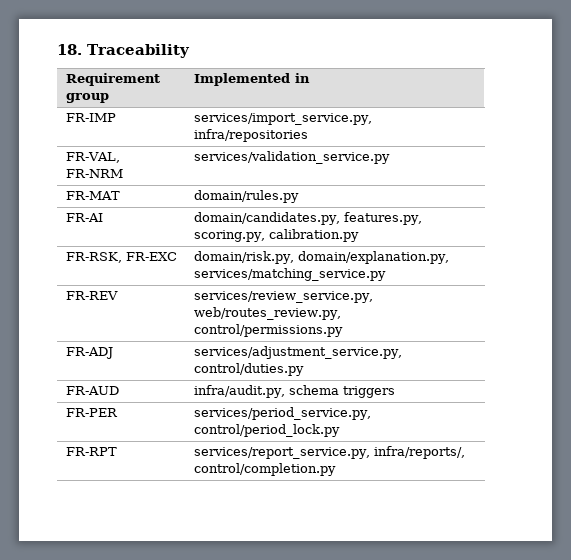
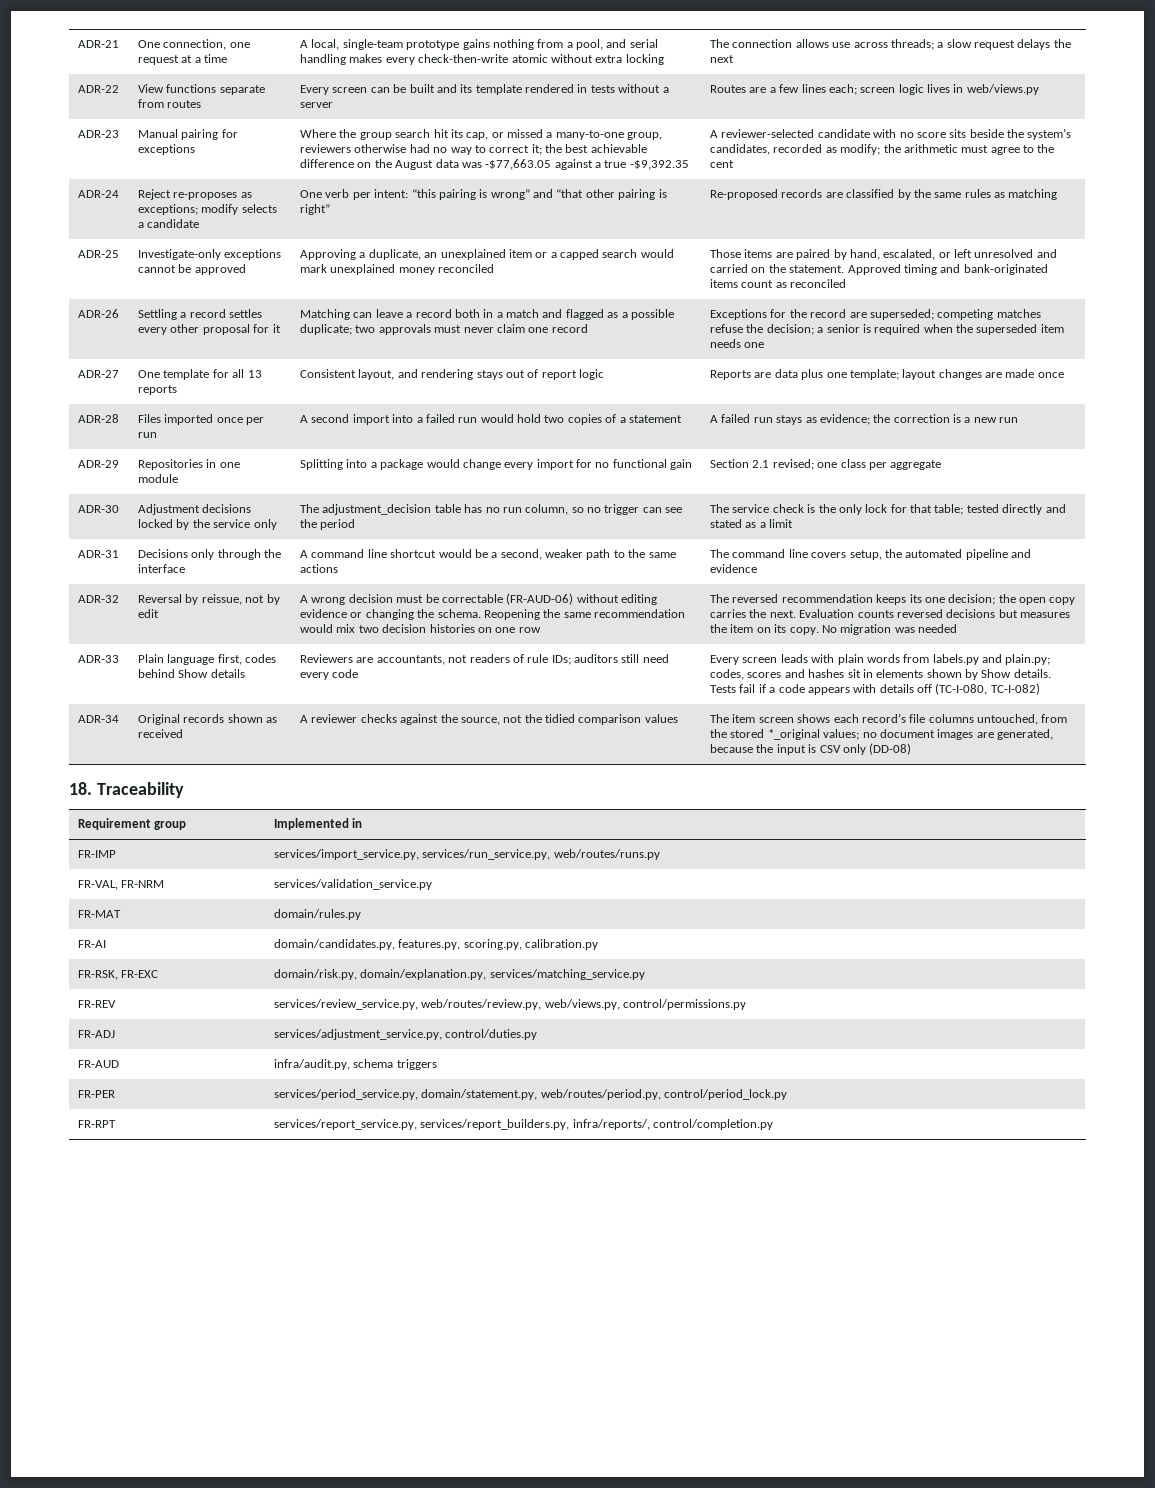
(57, 49) none -> [78,40,120,48] [138,39,250,50] [138,54,228,65] [300,39,658,50] [300,54,664,65] [710,39,1071,50] [710,55,735,63] [78,85,120,93] [138,84,265,95] [138,99,202,108] [300,84,669,95] [300,102,334,108] [710,84,1039,95] [78,130,120,138] [138,129,238,140] [138,144,196,155] [300,129,663,140] [300,144,647,155] [300,159,689,170] [710,128,1072,140] [710,144,1055,155] [710,160,735,168] [78,190,120,198] [138,189,252,200] [138,204,277,215] [138,219,200,228] [300,189,667,200] [300,204,331,215] [710,189,1058,200] [78,250,120,258] [138,249,282,260] [138,264,246,275] [300,249,674,260] [300,264,495,275] [710,249,1057,260] [710,264,1048,275] [710,279,847,288] [78,309,120,318] [138,309,263,320] [138,324,281,335] [300,309,674,320] [300,324,588,335] [710,309,1041,320] [710,324,1064,335] [710,339,765,348] [78,370,120,378] [138,369,262,380] [138,385,178,395] [300,369,605,380] [710,369,1064,380] [78,414,120,423] [138,414,265,425] [138,432,158,438] [300,414,682,425] [710,414,1019,425] [78,460,120,468] [138,459,240,470] [138,474,179,483] [300,459,693,470] [710,459,942,470] [78,505,120,513] [138,504,252,515] [138,519,277,530] [300,504,683,515] [300,519,356,530] [710,504,1066,515] [710,519,794,528] [78,550,120,558] [138,549,282,560] [138,564,186,573] [300,549,676,560] [300,564,339,573] [710,549,1032,560] [710,564,758,573] [78,595,120,603] [138,594,280,605] [138,609,160,618] [300,593,658,605] [300,609,686,620] [300,624,541,633] [710,594,1076,605] [710,609,1071,618] [710,624,958,635] [78,655,120,663] [138,654,277,665] [138,669,245,678] [300,654,669,665] [300,669,359,680] [710,654,1051,665] [710,669,1051,680] [710,683,1040,695] [78,715,120,723] [138,714,278,725] [138,729,184,738] [300,714,678,725] [710,713,1068,725] [710,729,1054,740] [710,743,912,755] ADR-21 | One connection, one request at a time | A local, single-team prototype gains nothing from a pool, and serial handling makes every check-then-write atomic without extra locking | The connection allows use across threads; a slow request delays the next // ADR-22 | View functions separate from routes | Every screen can be built and its template rendered in tests without a server | Routes are a few lines each; screen logic lives in web/views.py // ADR-23 | Manual pairing for exceptions | Where the group search hit its cap, or missed a many-to-one group, reviewers otherwise had no way to correct it; the best achievable difference on the August data was -$77,663.05 against a true -$9,392.35 | A reviewer-selected candidate with no score sits beside the system’s candidates, recorded as modify; the arithmetic must agree to the cent // ADR-24 | Reject re-proposes as exceptions; modify selects a candidate | One verb per intent: “this pairing is wrong” and “that other pairing is right” | Re-proposed records are classified by the same rules as matching // ADR-25 | Investigate-only exceptions cannot be approved | Approving a duplicate, an unexplained item or a capped search would mark unexplained money reconciled | Those items are paired by hand, escalated, or left unresolved and carried on the statement. Approved timing and bank-originated items count as reconciled // ADR-26 | Settling a record settles every other proposal for it | Matching can leave a record both in a match and flagged as a possible duplicate; two approvals must never claim one record | Exceptions for the record are superseded; competing matches refuse the decision; a senior is required when the superseded item needs one // ADR-27 | One template for all 13 reports | Consistent layout, and rendering stays out of report logic | Reports are data plus one template; layout changes are made once // ADR-28 | Files imported once per run | A second import into a failed run would hold two copies of a statement | A failed run stays as evidence; the correction is a new run // ADR-29 | Repositories in one module | Splitting into a package would change every import for no functional gain | Section 2.1 revised; one class per aggregate // ADR-30 | Adjustment decisions locked by the service only | The adjustment_decision table has no run column, so no trigger can see the period | The service check is the only lock for that table; tested directly and stated as a limit // ADR-31 | Decisions only through the interface | A command line shortcut would be a second, weaker path to the same actions | The command line covers setup, the automated pipeline and evidence // ADR-32 | Reversal by reissue, not by edit | A wrong decision must be correctable (FR-AUD-06) without editing evidence or changing the schema. Reopening the same recommendation would mix two decision histories on one row | The reversed recommendation keeps its one decision; the open copy carries the next. Evaluation counts reversed decisions but measures the item on its copy. No migration was needed // ADR-33 | Plain language first, codes behind Show details | Reviewers are accountants, not readers of rule IDs; auditors still need every code | Every screen leads with plain words from labels.py and plain.py; codes, scores and hashes sit in elements shown by Show details. Tests fail if a code appears with details off (TC-I-080, TC-I-082) // ADR-34 | Original records shown as received | A reviewer checks against the source, not the tidied comparison values | The item screen shows each record’s file columns untouched, from the stored *_original values; no document images are generated, because the input is CSV only (DD-08) //
[193,129,308,142] infra/repositories -> [422,849,660,860] services/run_service.py, web/routes/runs.py
[193,307,341,320] web/routes_review.py, -> [421,999,620,1010] web/routes/review.py, web/views.py,
(371, 413) none -> [421,1089,661,1100] domain/statement.py, web/routes/period.py,
(370, 453) none -> [420,1119,570,1130] services/report_builders.py,

